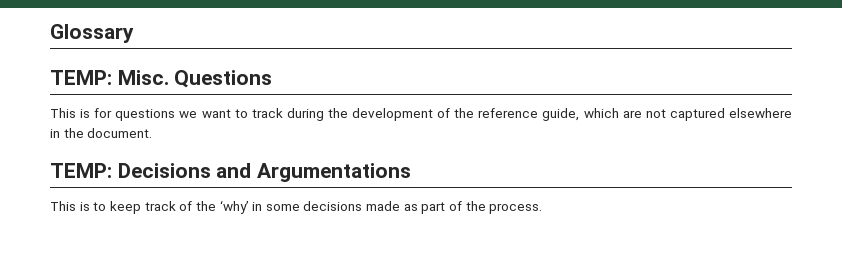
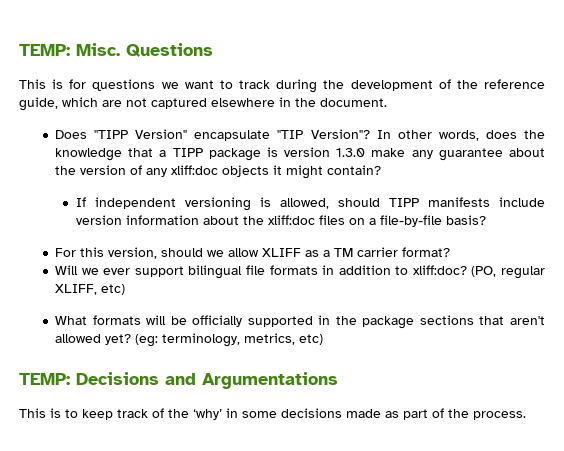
[50,24,134,43] Glossary // -> (19, 50) none
(153, 133) none -> [55,129,546,141] [55,147,546,161] [55,165,382,179] [75,197,545,211] [75,215,486,227] [55,247,451,259] [55,265,545,279] [55,284,126,295] [55,315,545,329] [55,333,324,347] // Does "TIPP Version" encapsulate "TIP Version"? In other words, does the knowledge that a TIPP package is version 1.3.0 make any guarantee about the version of any xliff:doc objects it might contain? // If independent versioning is allowed, should TIPP manifests include version information about the xliff:doc files on a file-by-file basis? // For this version, should we allow XLIFF as a TM carrier format? // Will we ever support bilingual file formats in addition to xliff:doc? (PO, regular XLIFF, etc) // What formats will be officially supported in the package sections that aren't allowed yet? (eg: terminology, metrics, etc)

